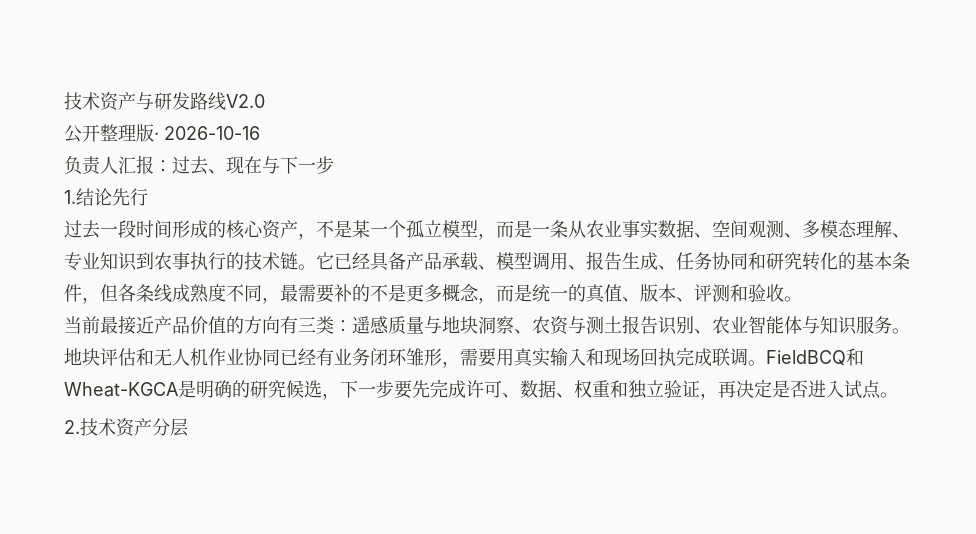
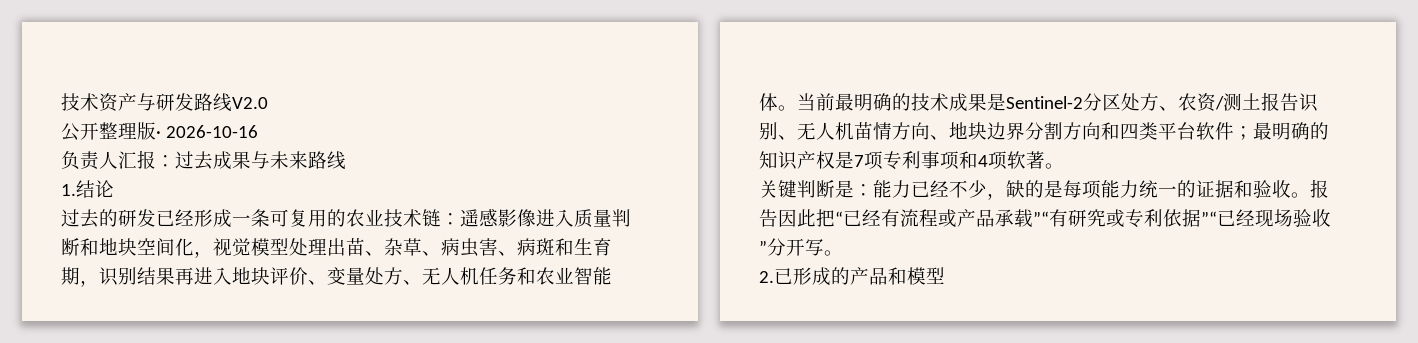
[208,156,334,174] 、现在与下一步 -> [213,151,346,170] 成果与未来路线
[112,188,148,206] [64,220,910,240] [64,251,910,271] [64,284,802,304] [64,315,910,335] [64,347,864,368] [64,379,898,400] [64,418,188,437] 先行 // 过去一段时间形成的核心资产，不是某一个孤立模型，而是一条从农业事实数据、空间观测、多模态理解、专业知识到农事执行的技术链。它已经具备产品承载、模型调用、报告生成、任务协同和研究转化的基本条件，但各条线成熟度不同，最需要补的不是更多概念，而是统一的真值、版本、评测和验收。 // 当前最接近产品价值的方向有三类：遥感质量与地块洞察、农资与测土报告识别、农业智能体与知识服务。地块评估和无人机作业协同已经有业务闭环雏形，需要用真实输入和现场回执完成联调。FieldBCQ和Wheat-KGCA是明确的研究候选，下一步要先完成许可、数据、权重和独立验证，再决定是否进入试点。 // 2.技术资产分层 -> [61,209,631,228] [61,238,612,258] [61,267,612,287] [759,92,1318,112] [759,122,1329,140] [759,151,1064,170] [759,179,1329,200] [759,209,1331,228] [759,238,843,256] [759,267,945,286] // 过去的研发已经形成一条可复用的农业技术链：遥感影像进入质量判断和地块空间化，视觉模型处理出苗、杂草、病虫害、病斑和生育期，识别结果再进入地块评价、变量处方、无人机任务和农业智能体。当前最明确的技术成果是Sentinel-2分区处方、农资/测土报告识别、无人机苗情方向、地块边界分割方向和四类平台软件；最明确的知识产权是7项专利事项和4项软著。 // 关键判断是：能力已经不少，缺的是每项能力统一的证据和验收。报告因此把“已经有流程或产品承载”“有研究或专利依据”“已经现场验收”分开写。 // 2.已形成的产品和模型

